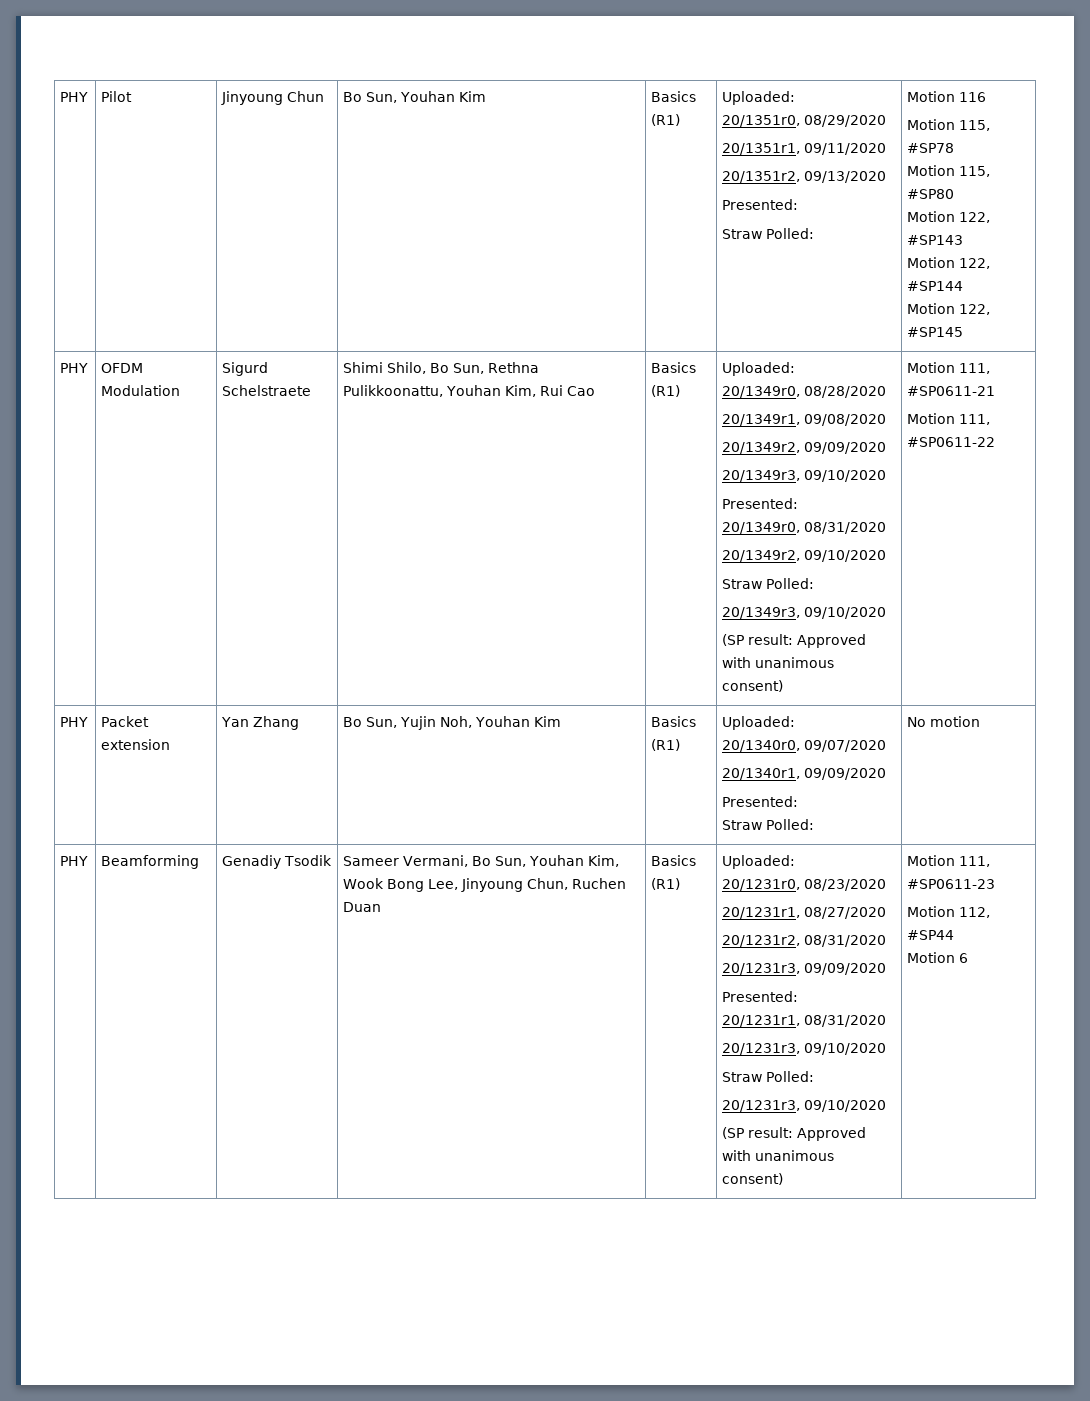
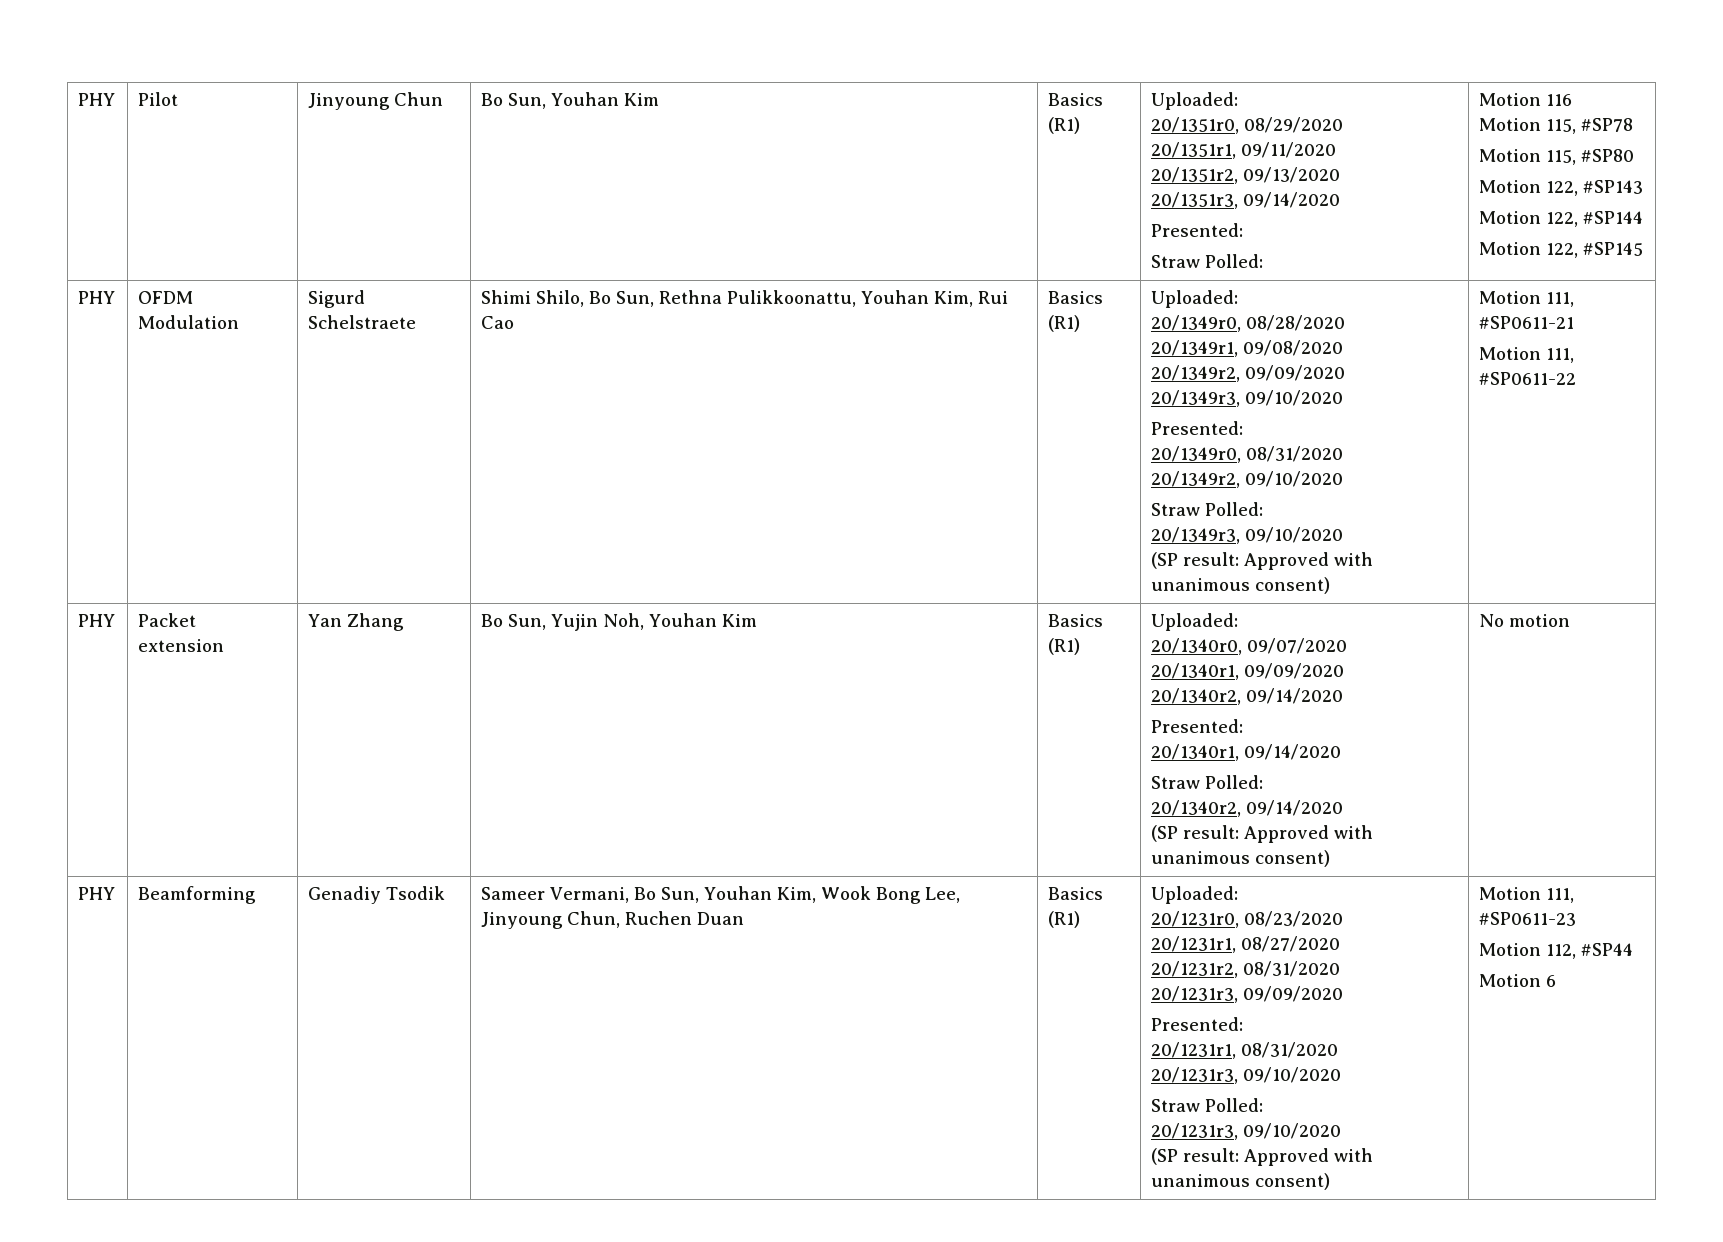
(887, 177) none -> [1151,192,1341,209] // 20/1351r3, 09/14/2020
[722,796,799,807] [722,819,815,830] // Presented: // Straw Polled: -> [1151,688,1344,705] [1151,719,1244,733] [1151,744,1342,761] [1151,775,1264,789] [1151,800,1344,817] [1151,825,1374,843] [1151,850,1331,867] // 20/1340r2, 09/14/2020 // Presented: // 20/1340r1, 09/14/2020 // Straw Polled: // 20/1340r2, 09/14/2020 // (SP result: Approved with unanimous consent)

